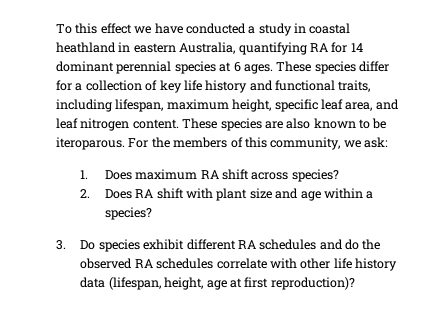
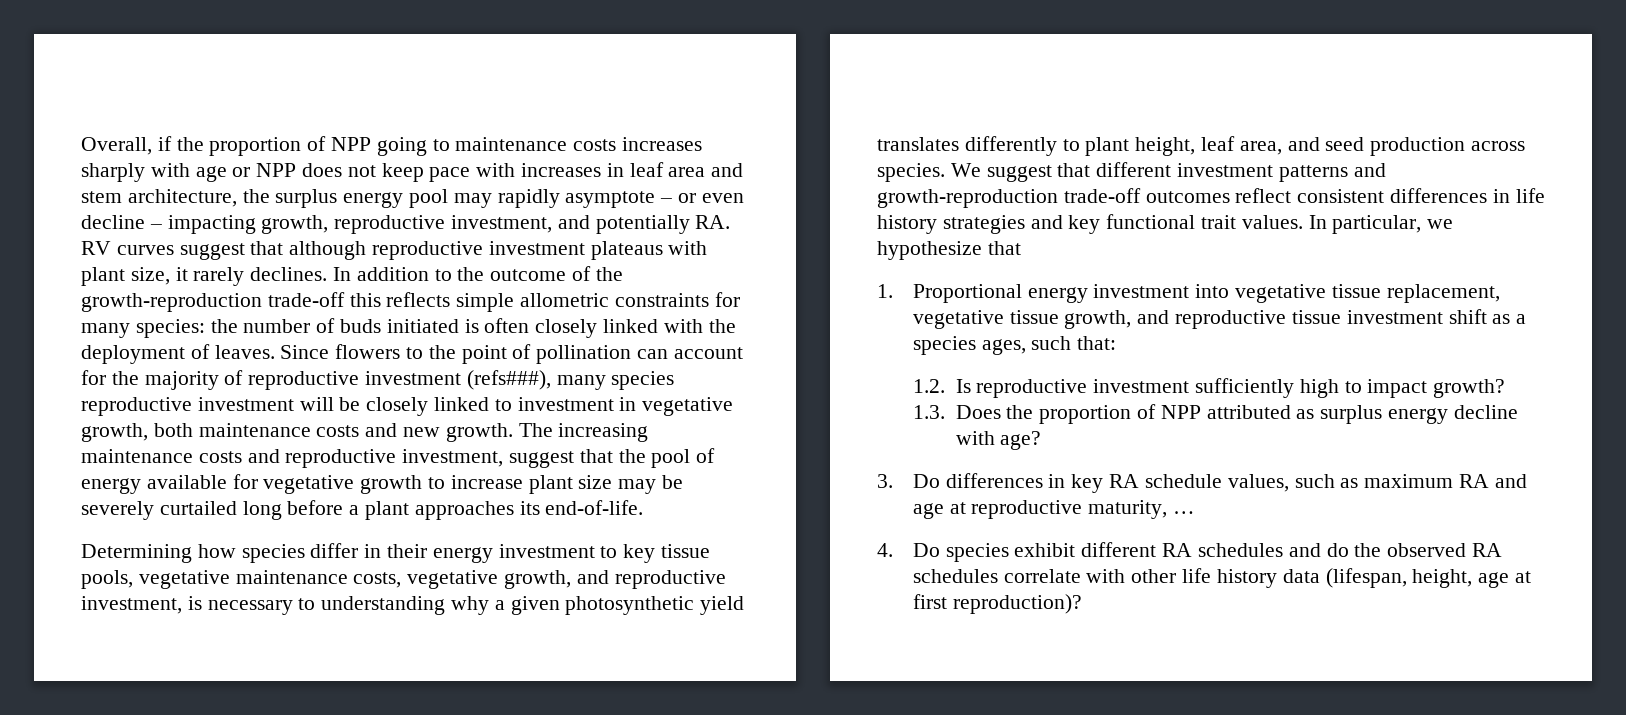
[56,23,351,36] [56,42,363,55] [56,61,389,74] [56,80,371,93] [56,99,399,112] [56,118,387,131] [56,137,388,150] [80,169,339,182] [80,188,374,201] [104,207,152,220] [56,240,66,250] To this effect we have conducted a study in coastal heathland in eastern Australia, quantifying RA for 14 dominant perennial species at 6 ages. These species differ for a collection of key life history and functional traits, including lifespan, maximum height, specific leaf area, and leaf nitrogen content. These species are also known to be iteroparous. For the members of this community, we ask: // 1. Does maximum RA shift across species? // 2. Does RA shift with plant size and age within a species? // 3. -> [81,136,703,156] [81,162,744,182] [81,189,744,208] [81,215,731,234] [81,241,708,260] [81,266,623,286] [81,292,740,312] [81,318,736,338] [81,344,743,364] [81,370,675,390] [81,397,734,416] [81,423,649,442] [81,448,716,468] [81,474,684,494] [81,500,644,520] [81,543,711,563] [81,570,726,589] [81,596,745,615] [877,136,1526,156] [877,162,1386,182] [877,188,1545,208] [877,214,1454,234] [877,241,1021,260] [877,284,1500,303] [912,309,1527,329] [912,336,1117,355] [912,378,1506,398] [912,404,1518,424] [955,431,1042,450] [877,473,1527,493] [912,500,1196,519] [877,543,893,557] Overall, if the proportion of NPP going to maintenance costs increases sharply with age or NPP does not keep pace with increases in leaf area and stem architecture, the surplus energy pool may rapidly asymptote – or even decline – impacting growth, reproductive investment, and potentially RA. RV curves suggest that although reproductive investment plateaus with plant size, it rarely declines. In addition to the outcome of the growth-reproduction trade-off this reflects simple allometric constraints for many species: the number of buds initiated is often closely linked with the deployment of leaves. Since flowers to the point of pollination can account for the majority of reproductive investment (refs###), many species reproductive investment will be closely linked to investment in vegetative growth, both maintenance costs and new growth. The increasing maintenance costs and reproductive investment, suggest that the pool of energy available for vegetative growth to increase plant size may be severely curtailed long before a plant approaches its end-of-life. // Determining how species differ in their energy investment to key tissue pools, vegetative maintenance costs, vegetative growth, and reproductive investment, is necessary to understanding why a given photosynthetic yield translates differently to plant height, leaf area, and seed production across species. We suggest that different investment patterns and growth-reproduction trade-off outcomes reflect consistent differences in life history strategies and key functional trait values. In particular, we hypothesize that // 1. Proportional energy investment into vegetative tissue replacement, vegetative tissue growth, and reproductive tissue investment shift as a species ages, such that: // 1.2. Is reproductive investment sufficiently high to impact growth? // 1.3. Does the proportion of NPP attributed as surplus energy decline with age? // 3. Do differences in key RA schedule values, such as maximum RA and age at reproductive maturity, … // 4.

